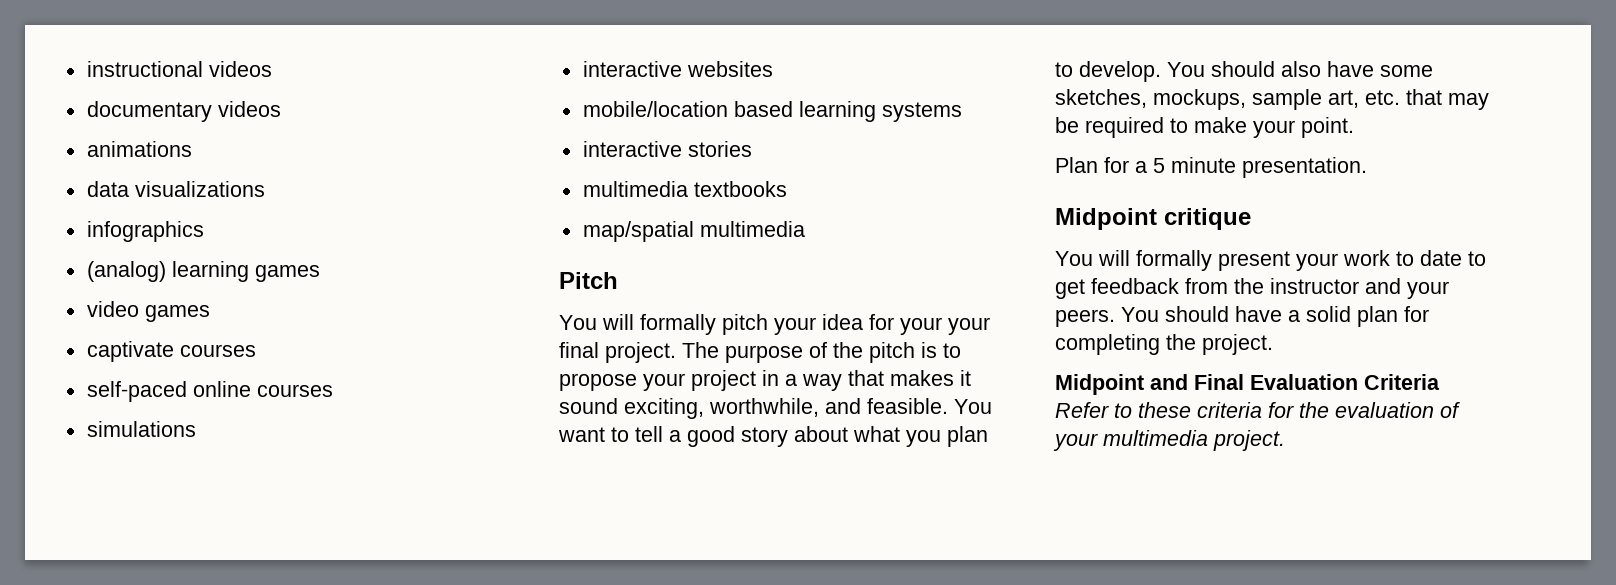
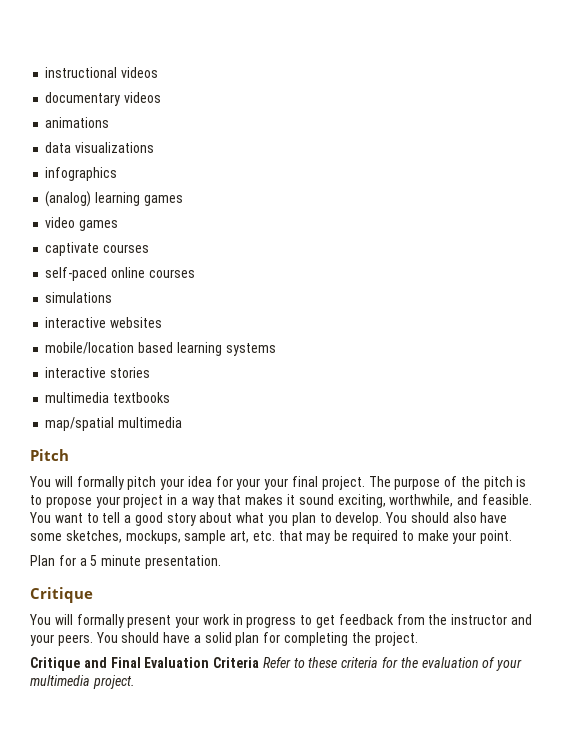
[1055,208,1251,230] Midpoint critique -> [30,587,93,603] Critique
[1396,250,1462,266] to date -> [232,614,297,628] in progress
[1055,374,1144,395] Midpoint -> [30,657,80,671] Critique

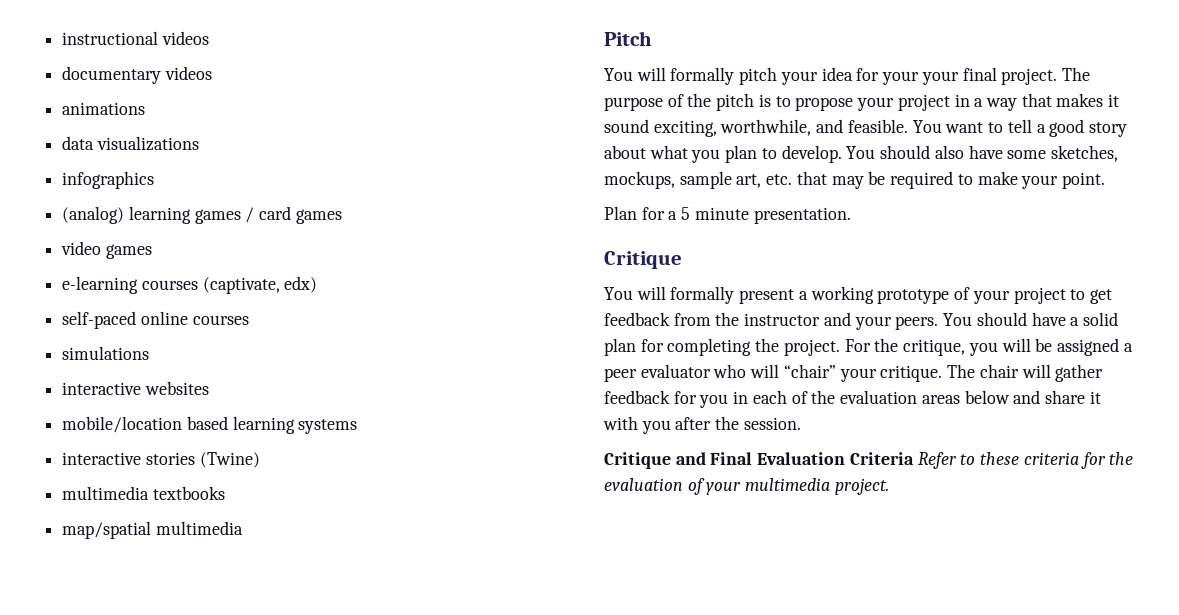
(183, 200) none -> [245,206,342,224] / card games
[45,242,150,256] captivate courses -> [62,276,318,294] e-learning courses (captivate, edx)
(151, 372) none -> [199,452,260,468] (Twine)
[175,614,297,628] your work in progress -> [798,286,1066,304] a working prototype of your project
(418, 639) none -> [844,338,1133,356] [604,364,1104,382] [604,390,1101,408] [603,416,801,434] For the critique, you will be assigned a peer evaluator who will “chair” your critique. The chair will gather feedback for you in each of the evaluation areas below and share it with you after the session.

